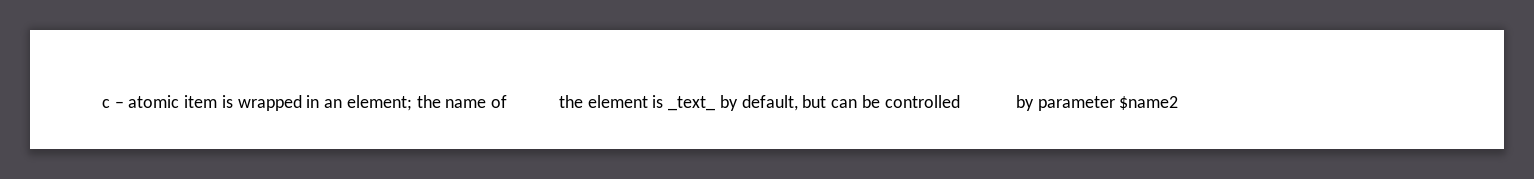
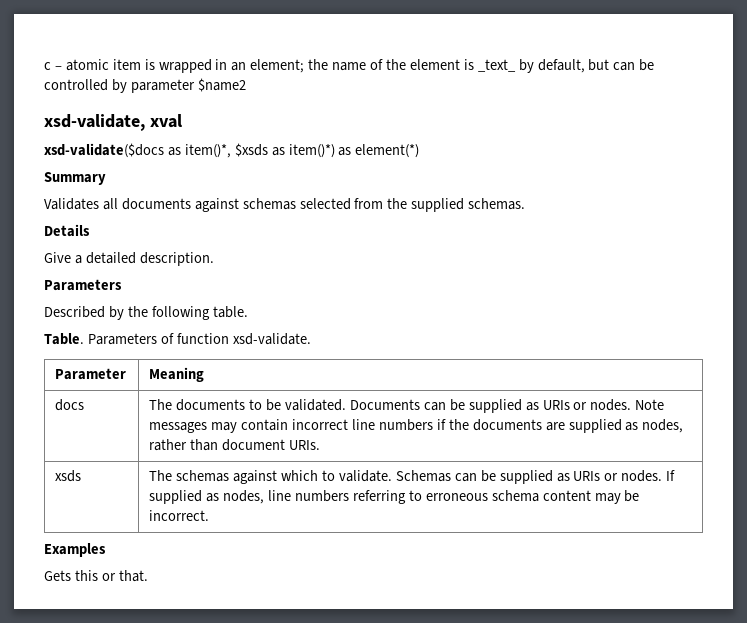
(1179, 103) none -> [44,114,182,131] [44,143,420,158] [44,172,106,185] [44,198,526,212] [44,224,90,237] [44,252,214,266] [44,279,122,291] [44,306,248,320] [44,333,311,345] [55,368,127,380] [149,367,205,382] [55,399,85,411] [149,399,665,413] [149,419,684,433] [149,439,321,451] [55,470,82,482] [149,470,676,484] [149,490,640,504] [149,510,210,521] [44,543,106,557] [44,570,148,582] // xsd-validate, xval // xsd-validate($docs as item()*, $xsds as item()*) as element(*) // Summary // Validates all documents against schemas selected from the supplied schemas. // Details // Give a detailed description. // Parameters // Described by the following table. // Table. Parameters of function xsd-validate. // Parameter | Meaning // docs | The documents to be validated. Documents can be supplied as URIs or nodes. Note messages may contain incorrect line numbers if the documents are supplied as nodes, rather than document URIs. // xsds | The schemas against which to validate. Schemas can be supplied as URIs or nodes. If supplied as nodes, line numbers referring to erroneous schema content may be incorrect. // Examples // Gets this or that.

